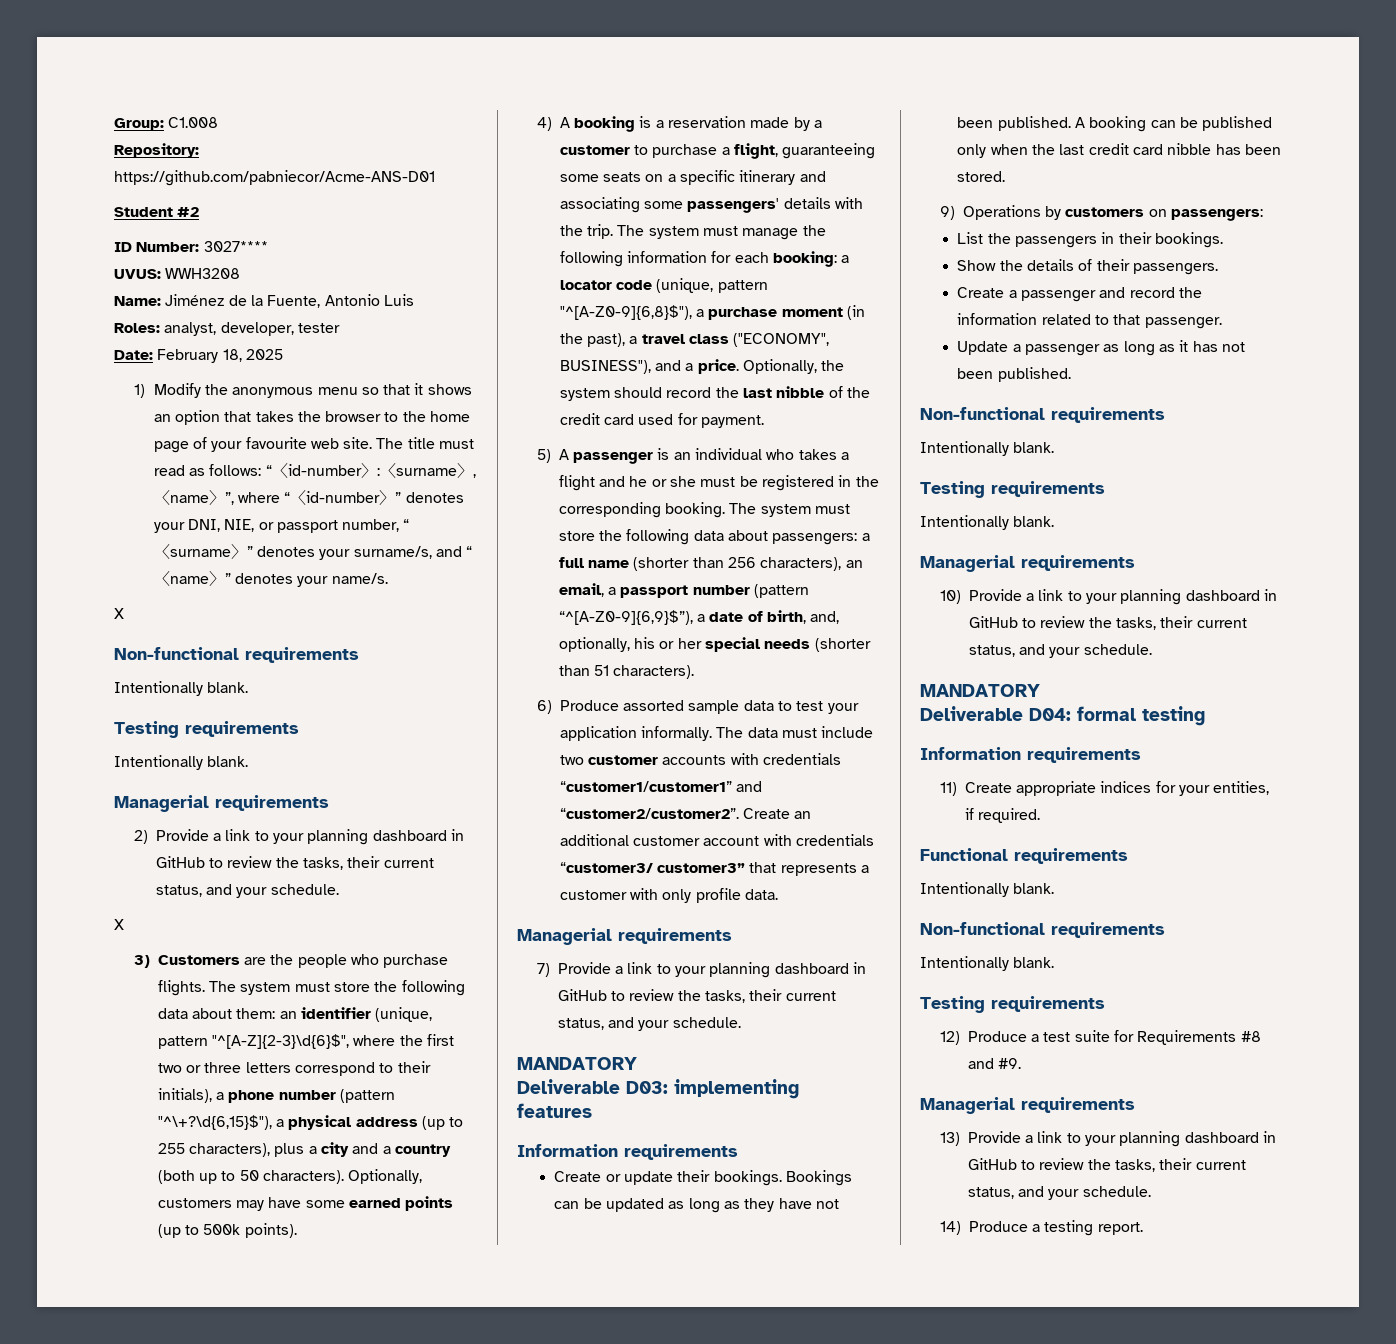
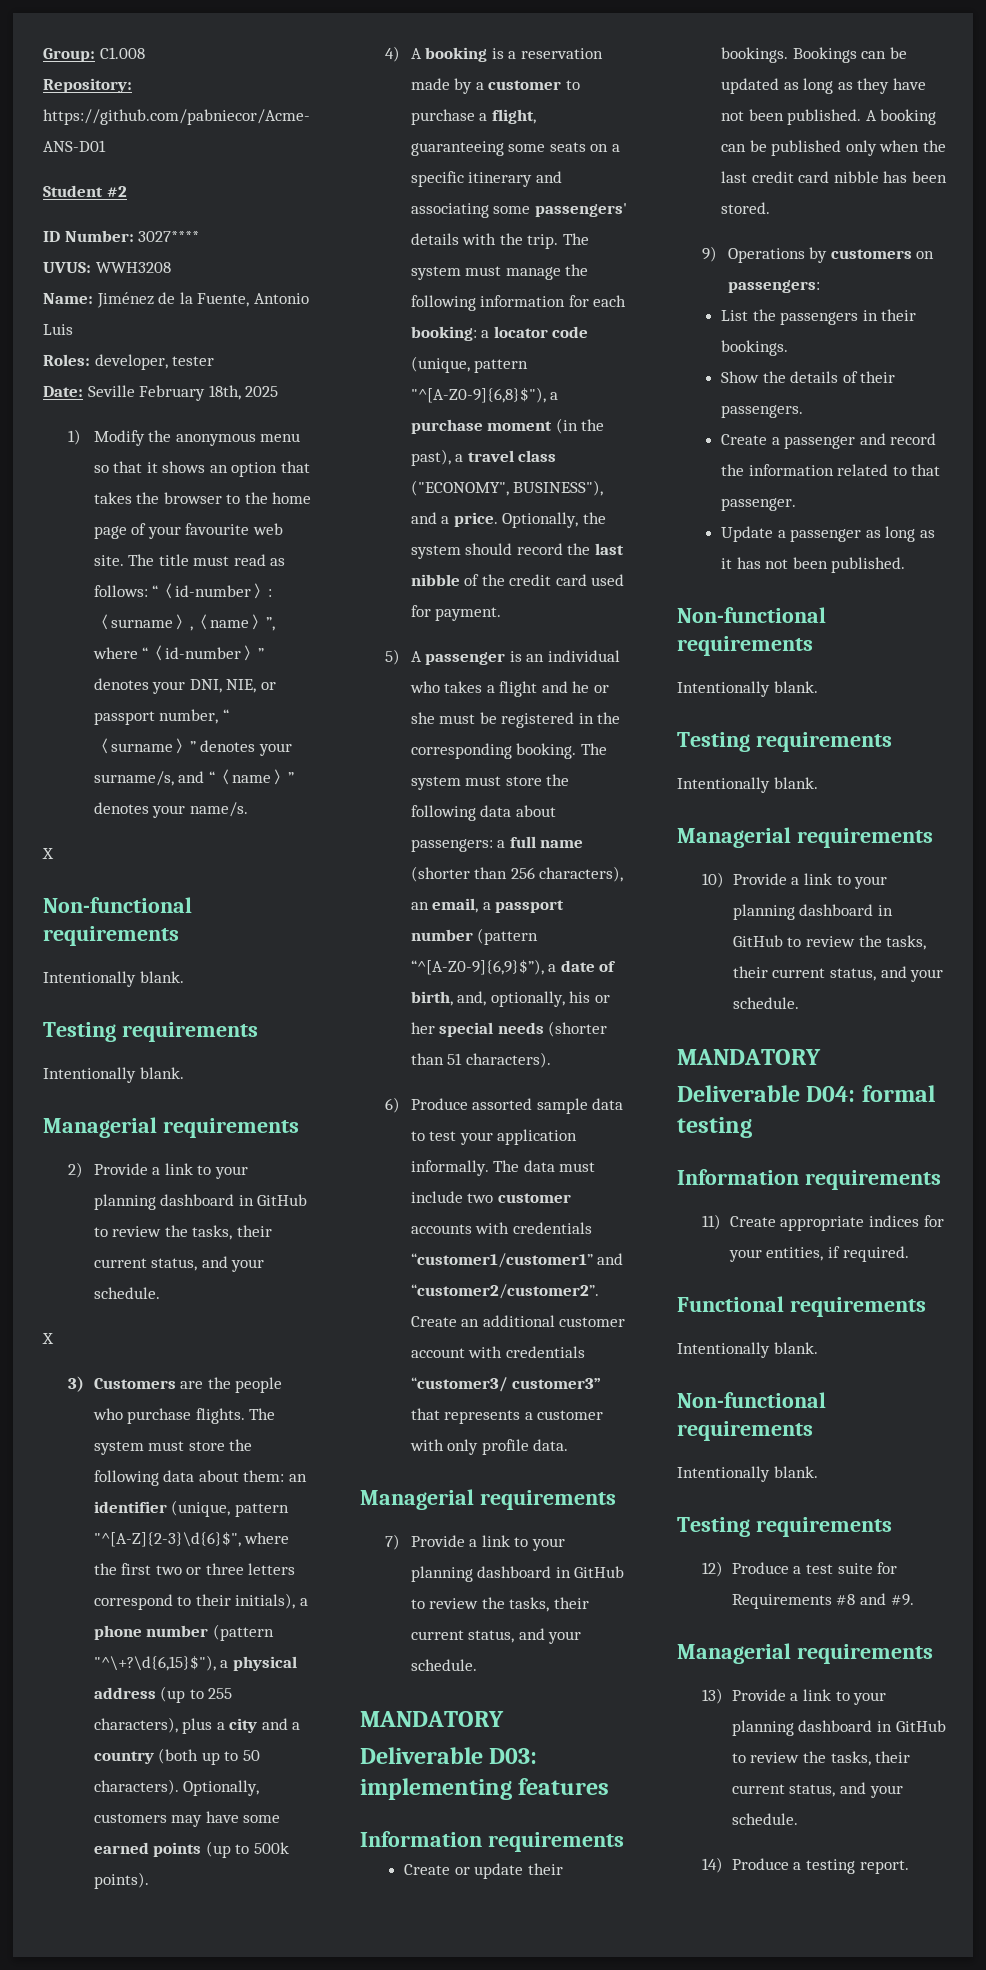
[164,322,217,336] analyst, -> (90, 360) none
[157,349,242,363] February 18, -> [87,385,241,401] Seville February 18th,

